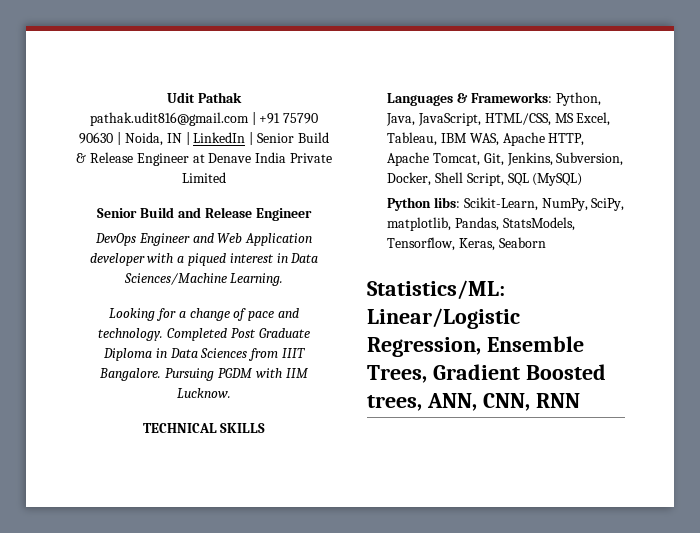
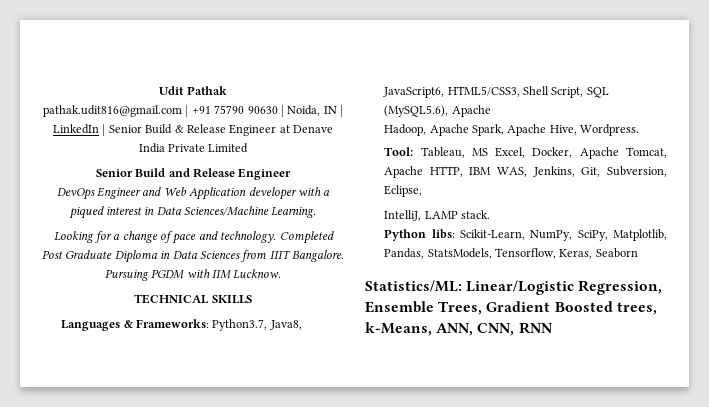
[555,92,601,106] [386,112,611,126] [387,132,585,146] [387,152,624,166] [387,172,583,186] Python, Java, JavaScript, HTML/CSS, MS Excel, Tableau, IBM WAS, Apache HTTP, Apache Tomcat, Git, Jenkins, Subversion, Docker, Shell Script, SQL (MySQL) -> [212,319,302,331] [383,86,609,98] [384,105,491,117] [384,124,640,136] [384,147,667,159] [384,166,667,178] [384,185,423,197] [384,210,490,221] Python3.7, Java8, JavaScript6, HTML5/CSS3, Shell Script, SQL (MySQL5.6), Apache // Hadoop, Apache Spark, Apache Hive, Wordpress. // Tool: Tableau, MS Excel, Docker, Apache Tomcat, Apache HTTP, IBM WAS, Jenkins, Git, Subversion, Eclipse, // IntelliJ, LAMP stack.
[387,217,452,231] matplotlib, -> [613,229,667,241] Matplotlib,
(422, 403) none -> [365,322,432,336] k-Means,

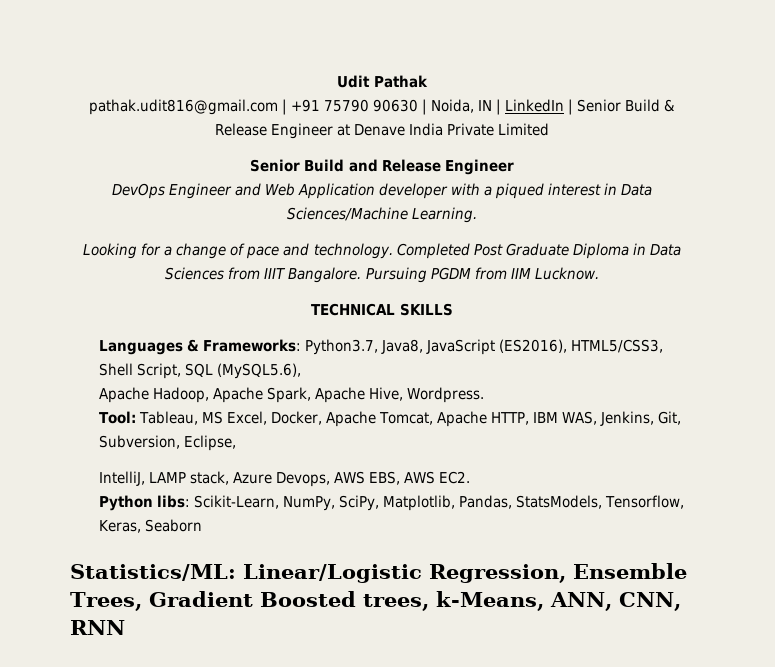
[186,269,210,278] with -> [474,267,507,280] from
[383,87,445,98] JavaScript6, -> [425,339,568,355] JavaScript (ES2016),
[451,105,491,117] Apache // -> [98,387,149,403] // Apache
[460,210,490,219] stack. -> [189,471,471,487] stack, Azure Devops, AWS EBS, AWS EC2.

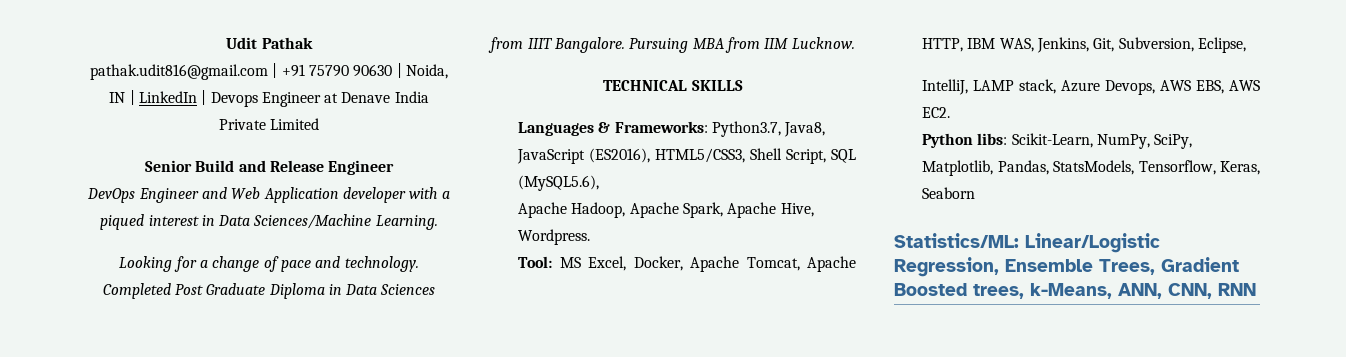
[577,99,676,112] [214,123,267,136] Senior Build & Release -> [210,92,258,107] Devops
[430,267,471,280] PGDM -> [692,38,724,49] MBA
[138,411,198,425] Tableau, -> (553, 262) none

